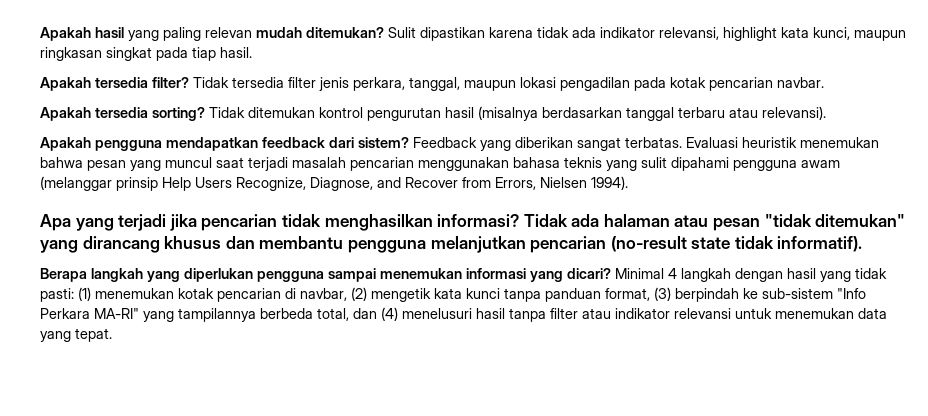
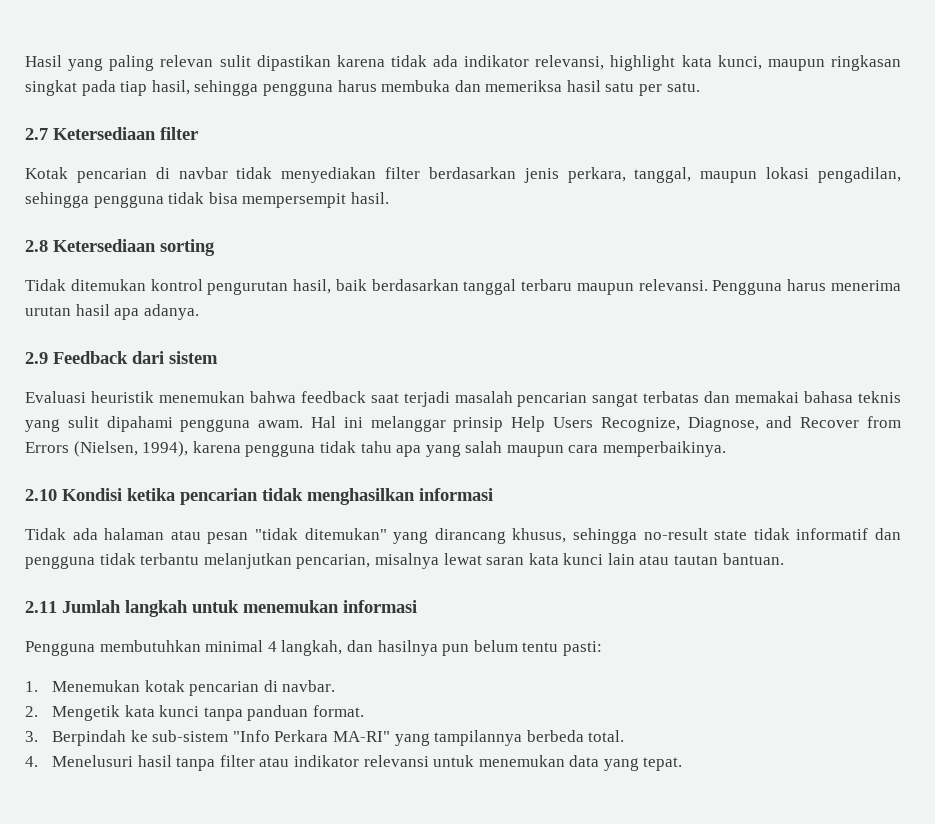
[40,27,124,41] Apakah hasil -> [25,55,62,67] Hasil
[256,27,416,38] mudah ditemukan? Sulit -> [219,55,251,67] sulit
[220,47,252,58] [40,77,316,91] hasil. // Apakah tersedia filter? Tidak tersedia filter -> [151,80,700,96] [25,127,198,140] [25,167,516,183] hasil, sehingga pengguna harus membuka dan memeriksa hasil satu per satu. // 2.7 Ketersediaan filter // Kotak pencarian di navbar tidak menyediakan filter berdasarkan
[560,77,824,91] [40,107,205,121] pengadilan pada kotak pencarian navbar. // Apakah tersedia sorting? -> [817,167,901,183] [25,192,389,208] [25,239,215,256] pengadilan, sehingga pengguna tidak bisa mempersempit hasil. // 2.8 Ketersediaan sorting //
[445,106,538,121] hasil (misalnya -> [293,279,367,294] hasil, baik
[729,106,826,120] [40,137,682,151] atau relevansi). // Apakah pengguna mendapatkan feedback dari sistem? Feedback yang diberikan sangat terbatas. -> [576,279,901,295] [25,304,199,320] [25,351,218,364] maupun relevansi. Pengguna harus menerima urutan hasil apa adanya. // 2.9 Feedback dari sistem //
[87,157,212,171] pesan yang muncul -> [300,391,366,403] feedback
[418,157,509,171] menggunakan -> [592,391,800,407] sangat terbatas dan memakai
[801,160,840,168] [40,176,112,191] awam (melanggar -> [258,416,446,432] awam. Hal ini melanggar
[495,176,628,190] [40,214,197,231] Errors, Nielsen 1994). // Apa yang terjadi jika -> [25,441,727,457] [25,488,175,501] Errors (Nielsen, 1994), karena pengguna tidak tahu apa yang salah maupun cara memperbaikinya. // 2.10 Kondisi ketika
[437,214,520,227] informasi? -> [419,488,493,501] informasi //
[164,236,863,253] [40,268,887,282] khusus dan membantu pengguna melanjutkan pencarian (no-result state tidak informatif). // Berapa langkah yang diperlukan pengguna sampai menemukan informasi yang dicari? Minimal 4 langkah dengan hasil yang tidak -> [512,528,902,544] [25,553,784,569] [25,600,417,617] [25,640,559,656] khusus, sehingga no-result state tidak informatif dan pengguna tidak terbantu melanjutkan pencarian, misalnya lewat saran kata kunci lain atau tautan bantuan. // 2.11 Jumlah langkah untuk menemukan informasi // Pengguna membutuhkan minimal 4 langkah, dan hasilnya pun belum tentu
[78,287,174,301] (1) menemukan -> [25,680,140,692] // 1. Menemukan
[300,287,431,302] navbar, (2) mengetik -> [282,680,336,692] [25,705,120,721] navbar. // 2. Mengetik
[605,287,739,302] format, (3) berpindah -> [312,705,364,717] [25,730,126,746] format. // 3. Berpindah
[317,307,472,321] total, dan (4) menelusuri -> [588,730,625,742] [25,755,133,767] total. // 4. Menelusuri

